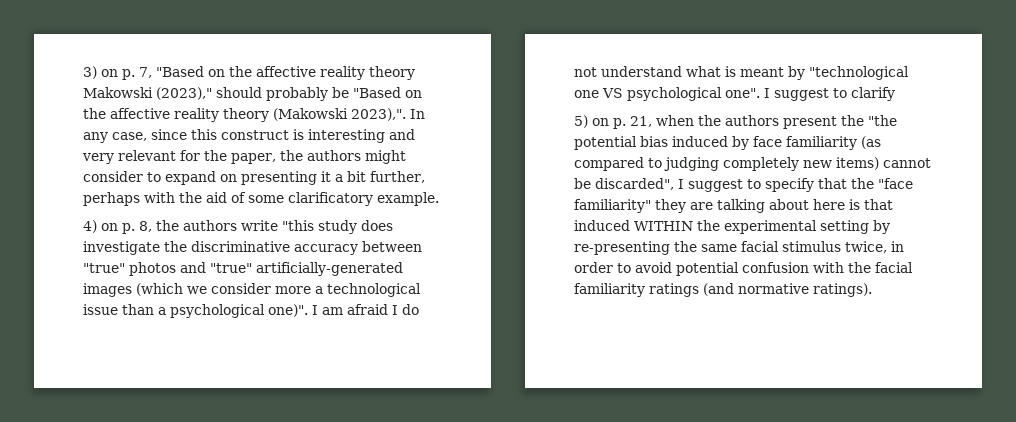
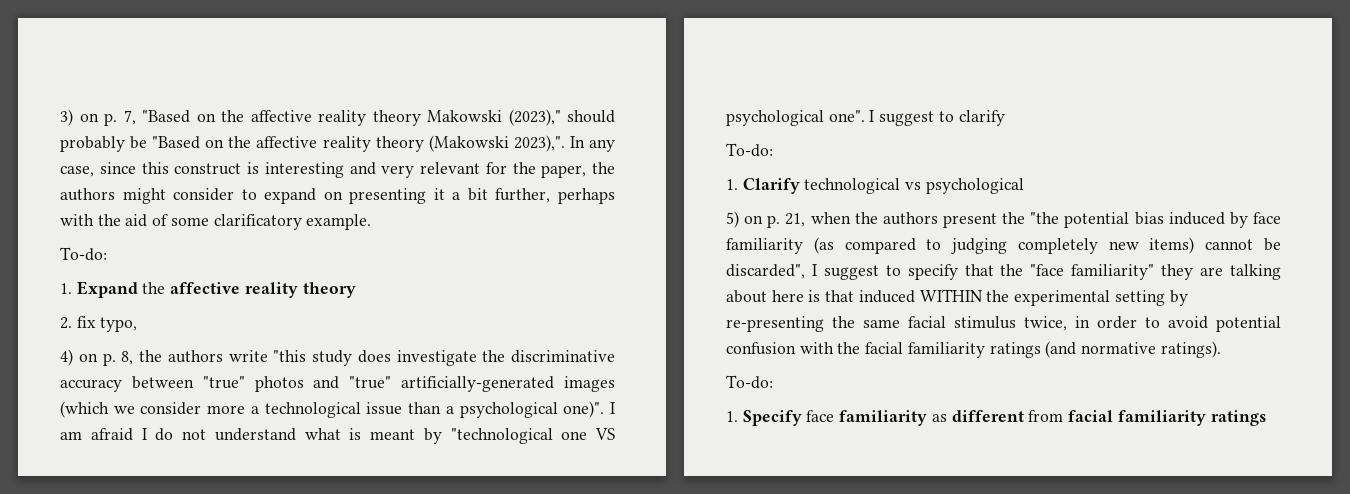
(439, 199) none -> [60,247,107,261] [60,281,356,298] [60,316,138,332] // To-do: // 1. Expand the affective reality theory // 2. fix typo,
(895, 94) none -> [726,143,773,157] [726,178,1024,194] // To-do: // 1. Clarify technological vs psychological
(872, 290) none -> [726,375,773,389] [726,410,1266,426] // To-do: // 1. Specify face familiarity as different from facial familiarity ratings

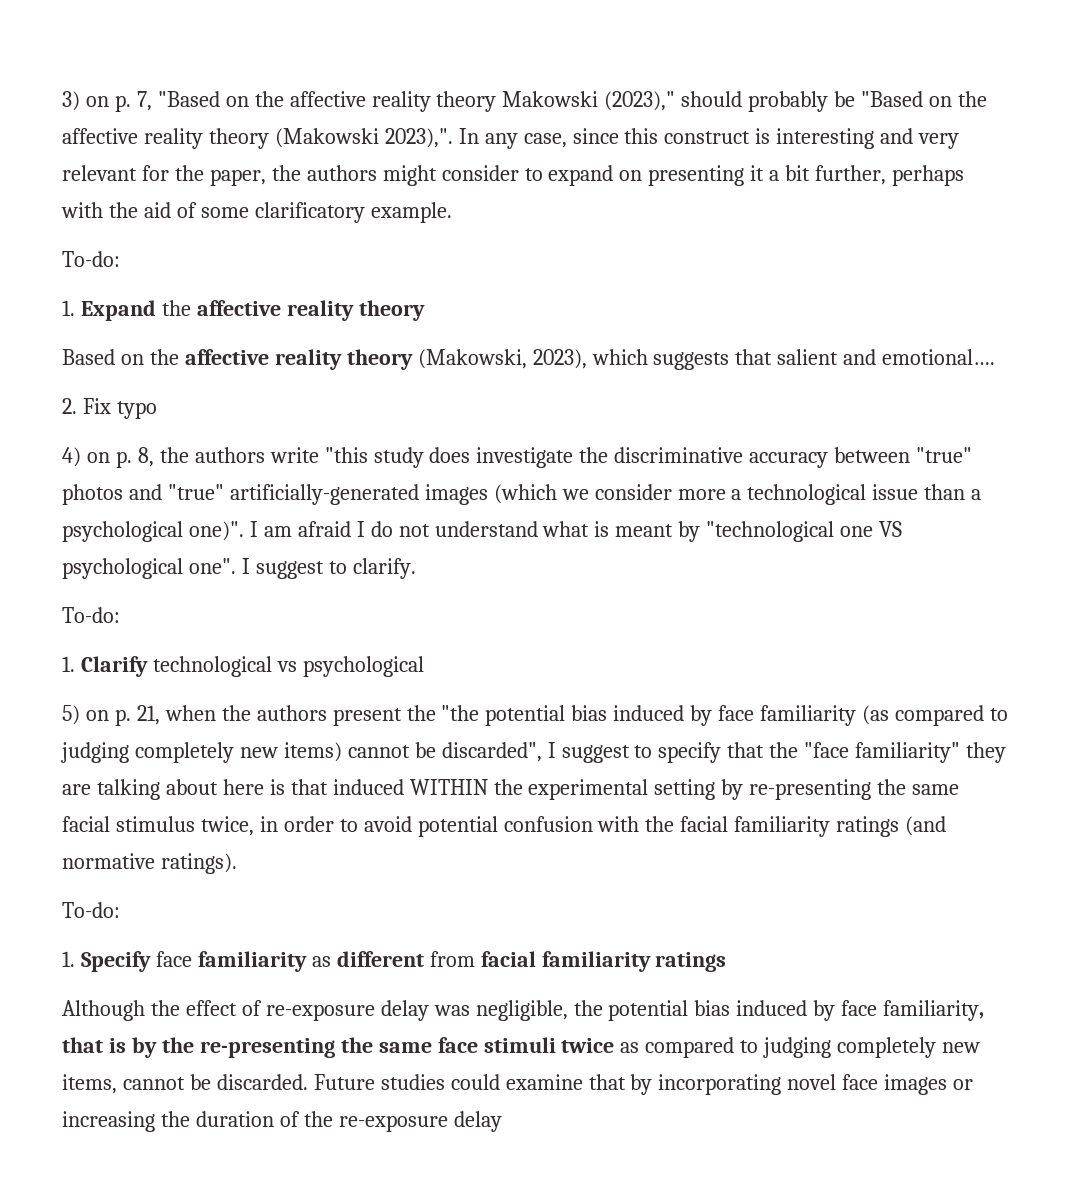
(356, 290) none -> [62,349,996,370] // Based on the affective reality theory (Makowski, 2023), which suggests that salient and emotional….
[76,316,138,332] fix typo, -> [82,398,157,419] Fix typo
[958,110,1005,126] clarify -> [352,558,416,579] clarify.
(1266, 418) none -> [62,1000,985,1021] [62,1037,981,1058] [62,1074,974,1095] [62,1111,502,1132] // Although the effect of re-exposure delay was negligible, the potential bias induced by face familiarity, that is by the re-presenting the same face stimuli twice as compared to judging completely new items, cannot be discarded. Future studies could examine that by incorporating novel face images or increasing the duration of the re-exposure delay

